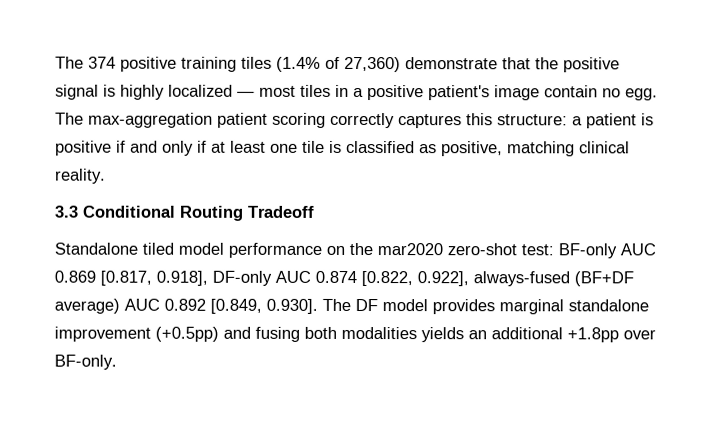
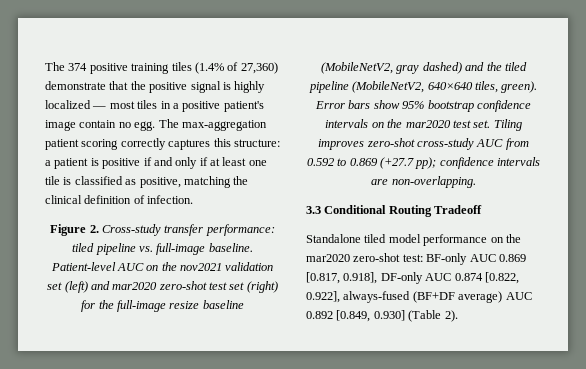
[579,141,630,154] [55,168,106,184] clinical reality. -> [233,176,249,185] [45,195,194,204] [50,224,275,236] [72,243,253,255] [50,262,274,271] [47,281,278,293] [81,300,244,312] [321,62,527,74] [308,81,538,93] [315,100,531,112] [325,119,522,131] [318,138,529,150] [306,157,541,169] [371,176,476,188] the clinical definition of infection. // Figure 2. Cross-study transfer performance: tiled pipeline vs. full-image baseline. Patient-level AUC on the nov2021 validation set (left) and mar2020 zero-shot test set (right) for the full-image resize baseline (MobileNetV2, gray dashed) and the tiled pipeline (MobileNetV2, 640×640 tiles, green). Error bars show 95% bootstrap confidence intervals on the mar2020 test set. Tiling improves zero-shot cross-study AUC from 0.592 to 0.869 (+27.7 pp); confidence intervals are non-overlapping.
[266,298,649,315] [54,326,656,343] [54,354,117,370] 0.930]. The DF model provides marginal standalone improvement (+0.5pp) and fusing both modalities yields an additional +1.8pp over BF-only. -> [373,310,458,322] 0.930] (Table 2).

